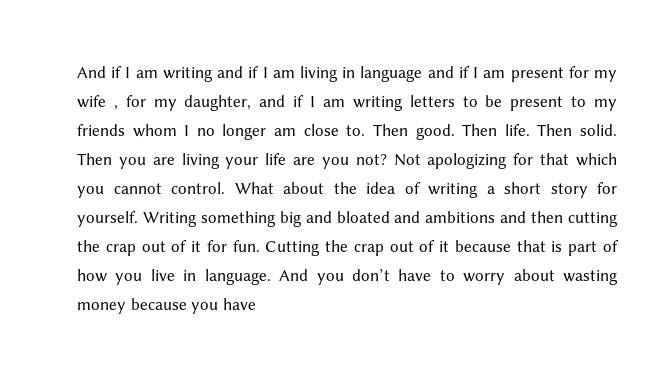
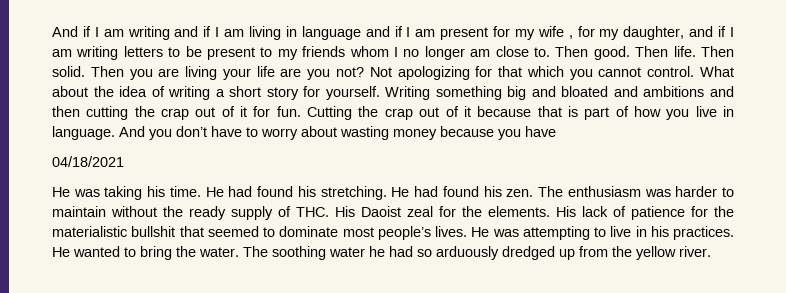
(256, 304) none -> [52,156,124,167] [52,186,734,200] [52,206,734,220] [52,226,734,240] [52,246,711,260] // 04/18/2021 // He was taking his time. He had found his stretching. He had found his zen. The enthusiasm was harder to maintain without the ready supply of THC. His Daoist zeal for the elements. His lack of patience for the materialistic bullshit that seemed to dominate most people’s lives. He was attempting to live in his practices. He wanted to bring the water. The soothing water he had so arduously dredged up from the yellow river.

